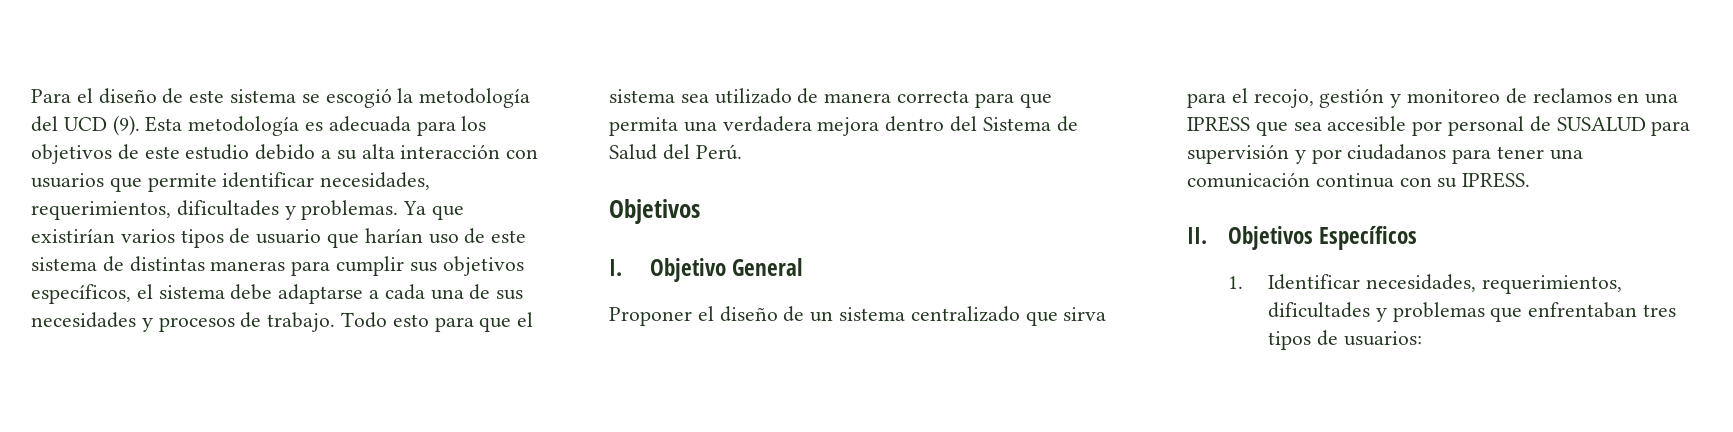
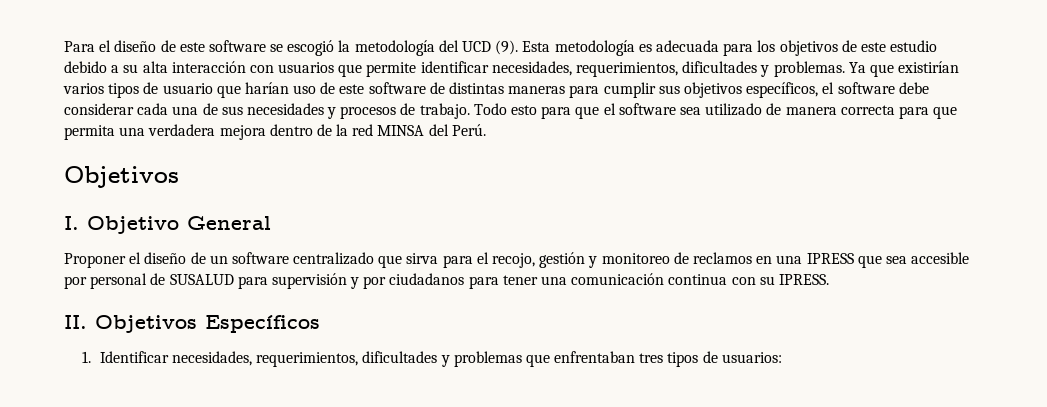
[230,89,297,103] sistema -> [208,40,266,52] software
[31,257,97,271] sistema -> [368,82,426,94] software
[158,284,380,304] sistema debe adaptarse a -> [837,82,929,94] [64,103,134,115] software debe considerar
[609,89,675,103] sistema -> [618,103,676,115] software
[950,116,1078,132] [609,144,657,160] del Sistema de Salud -> [316,124,425,136] de la red MINSA
[839,307,906,321] sistema -> [231,252,289,264] software

